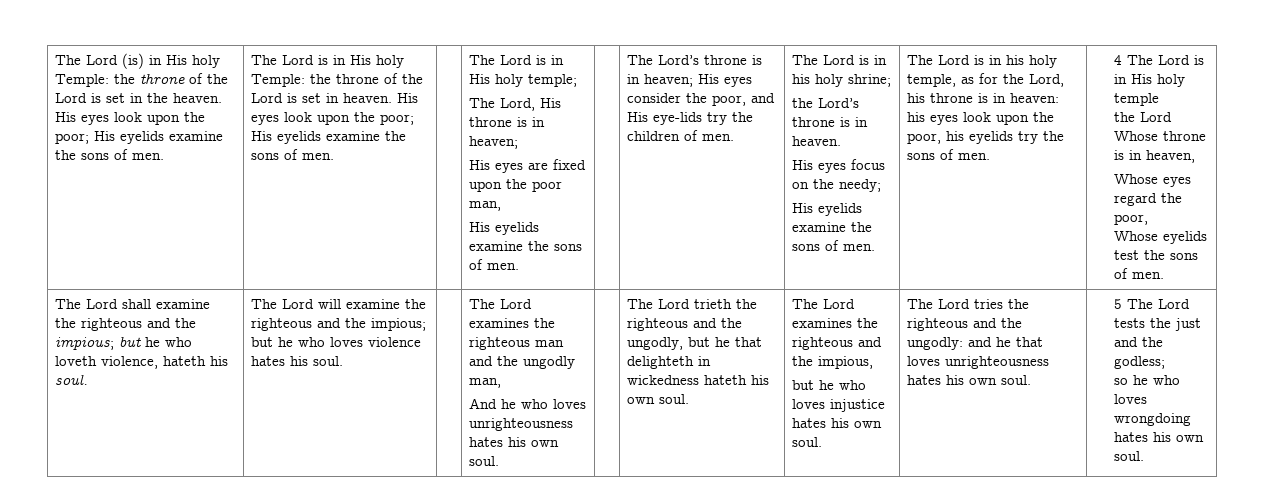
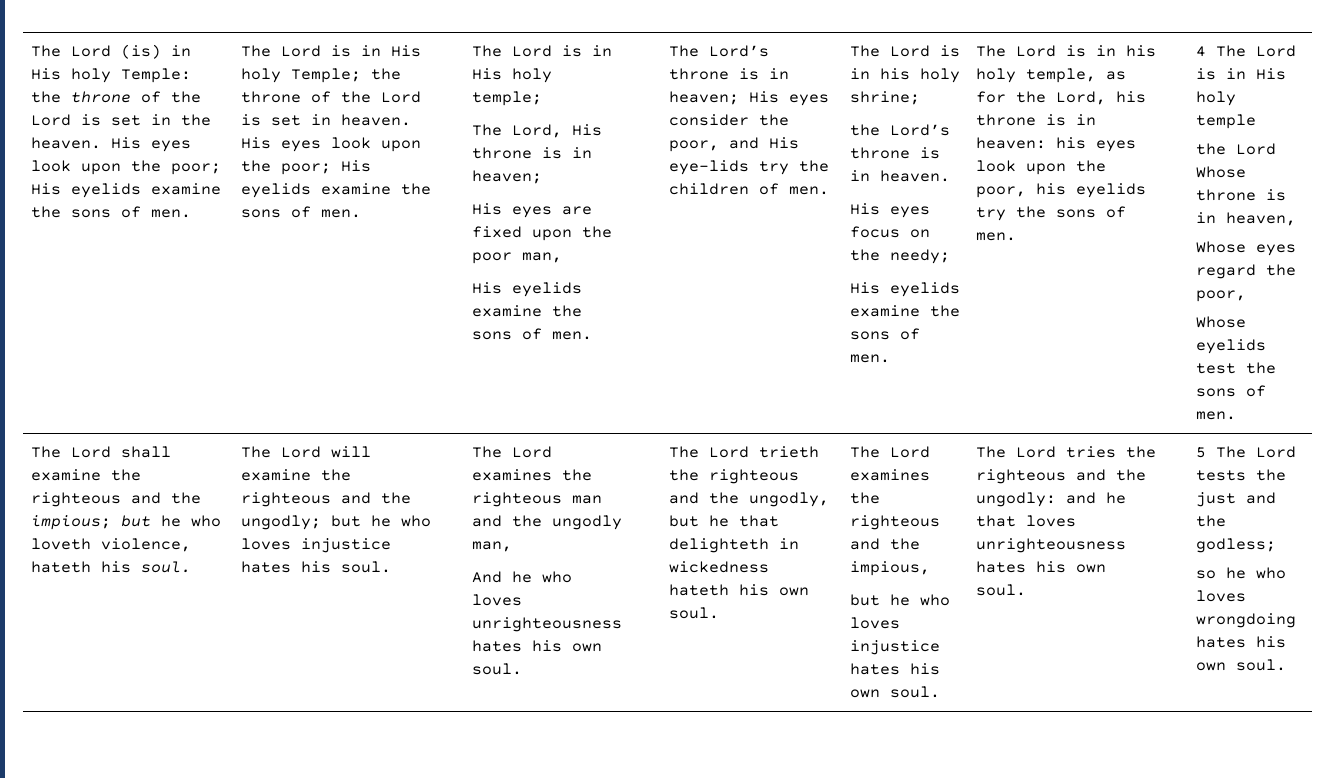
[251,74,306,87] Temple: -> [291,68,362,83] Temple;
[371,318,427,331] [251,337,422,347] impious; but he who loves violence -> [241,515,432,530] [241,538,392,553] ungodly; but he who loves injustice

